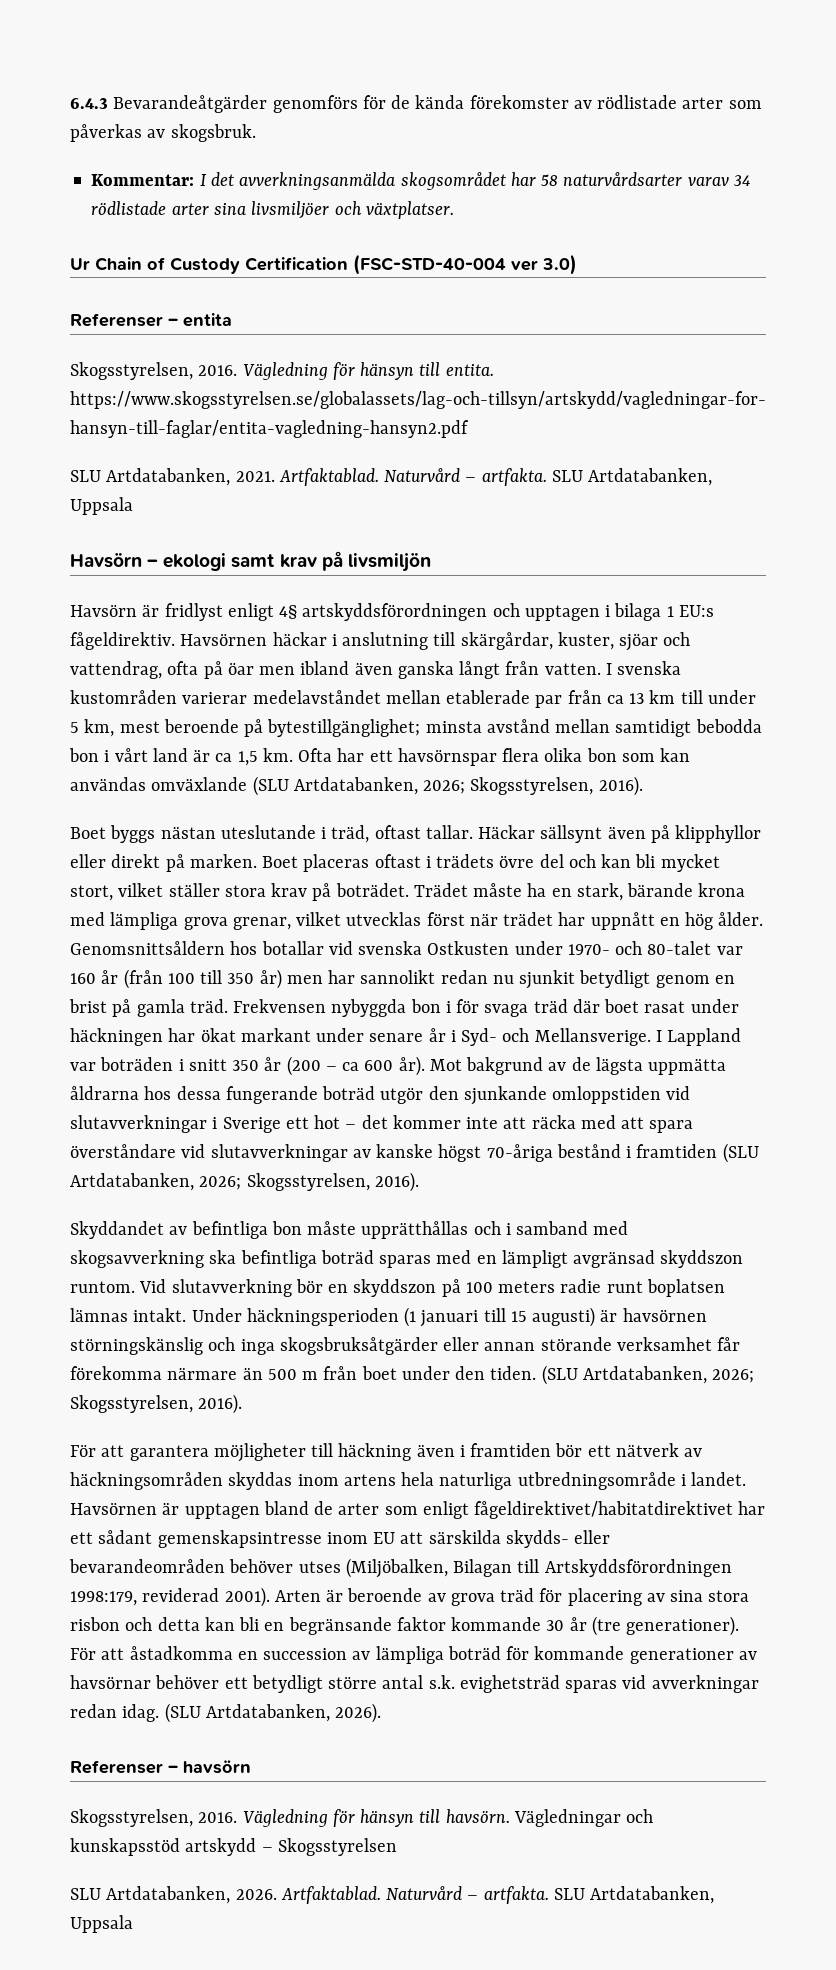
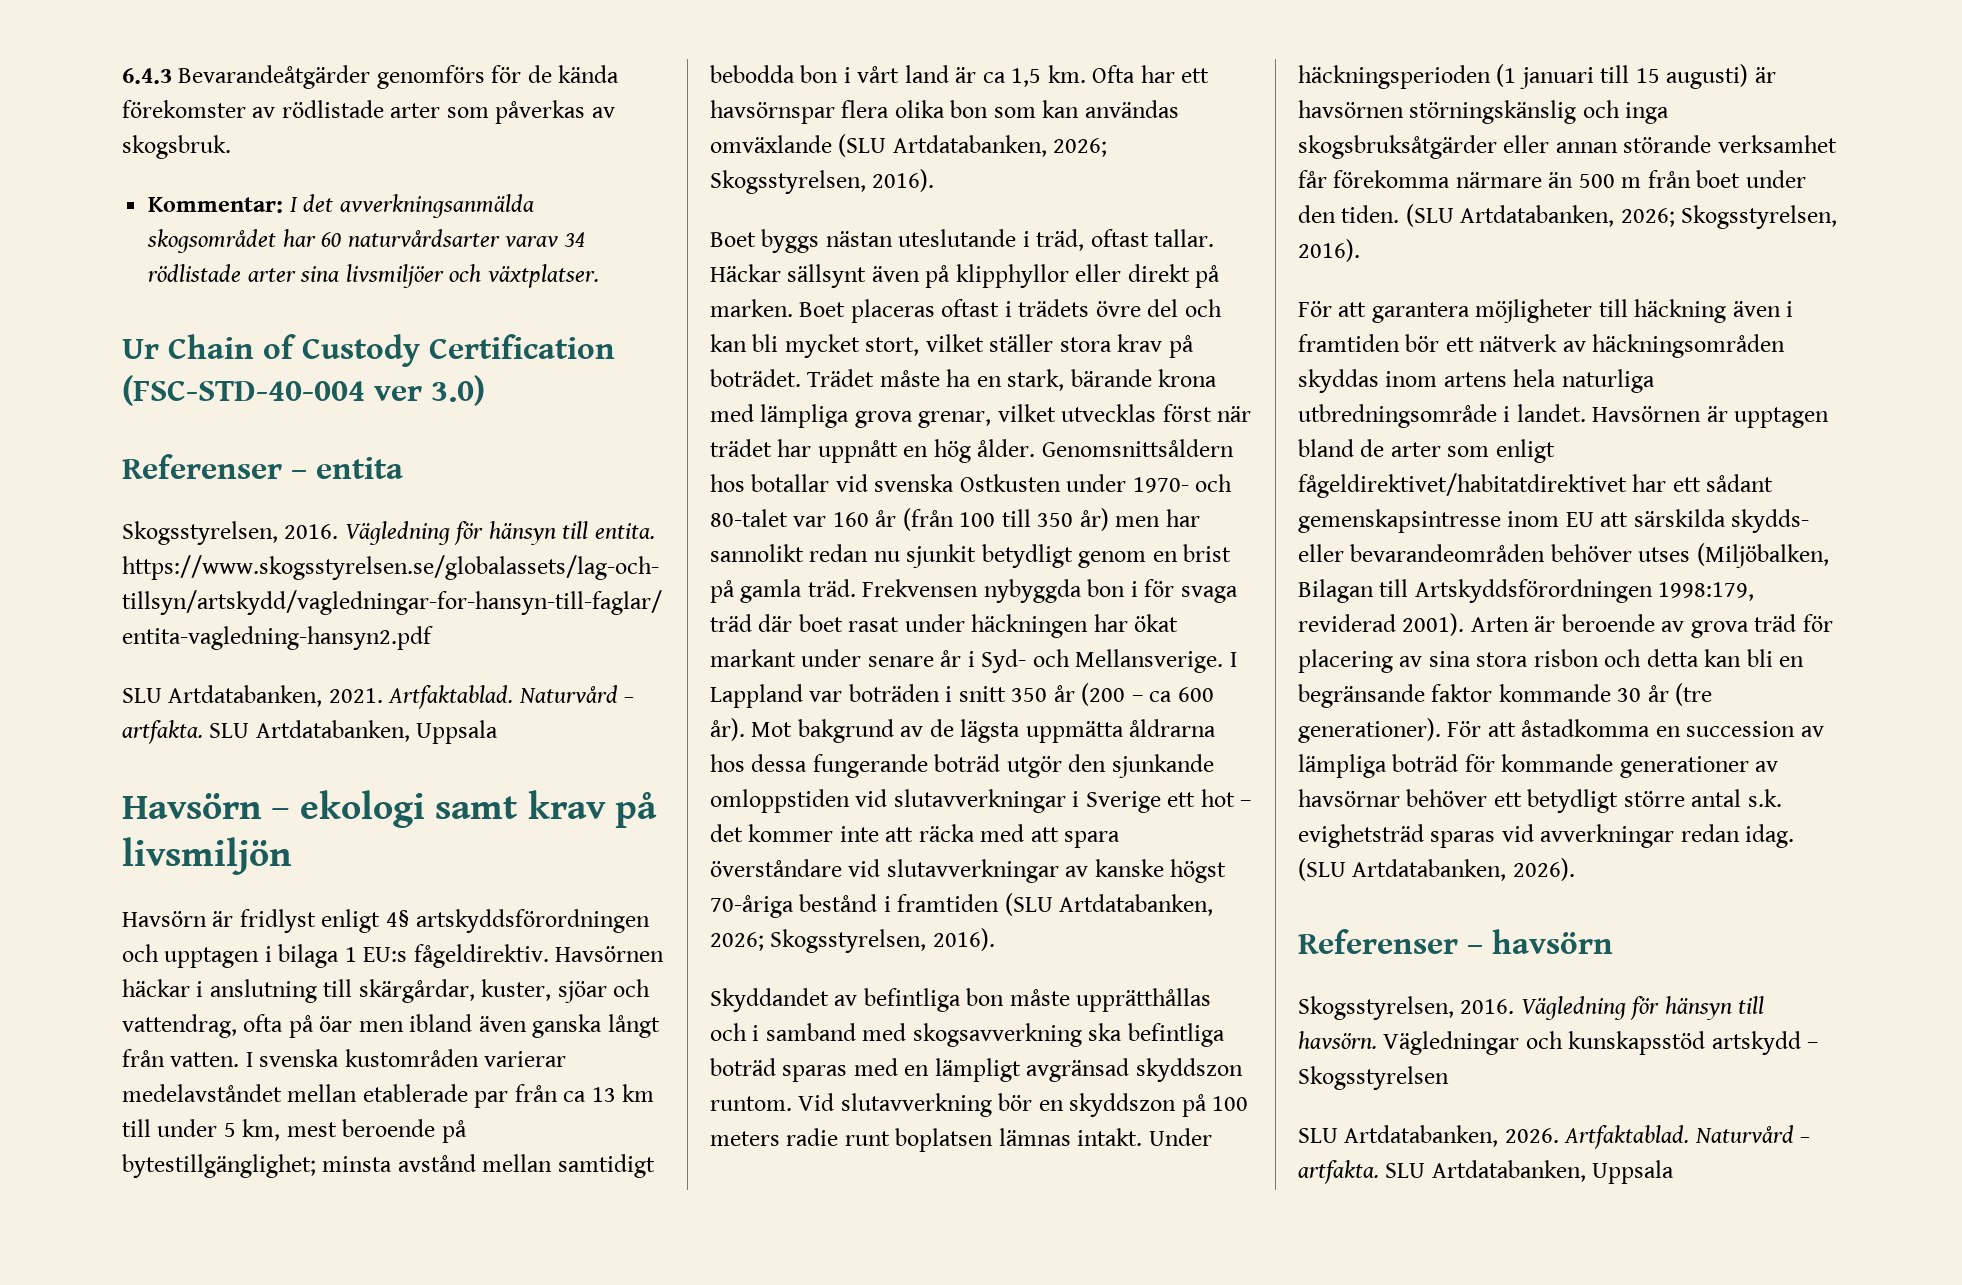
[541,174,559,186] 58 -> [321,232,342,247] 60

